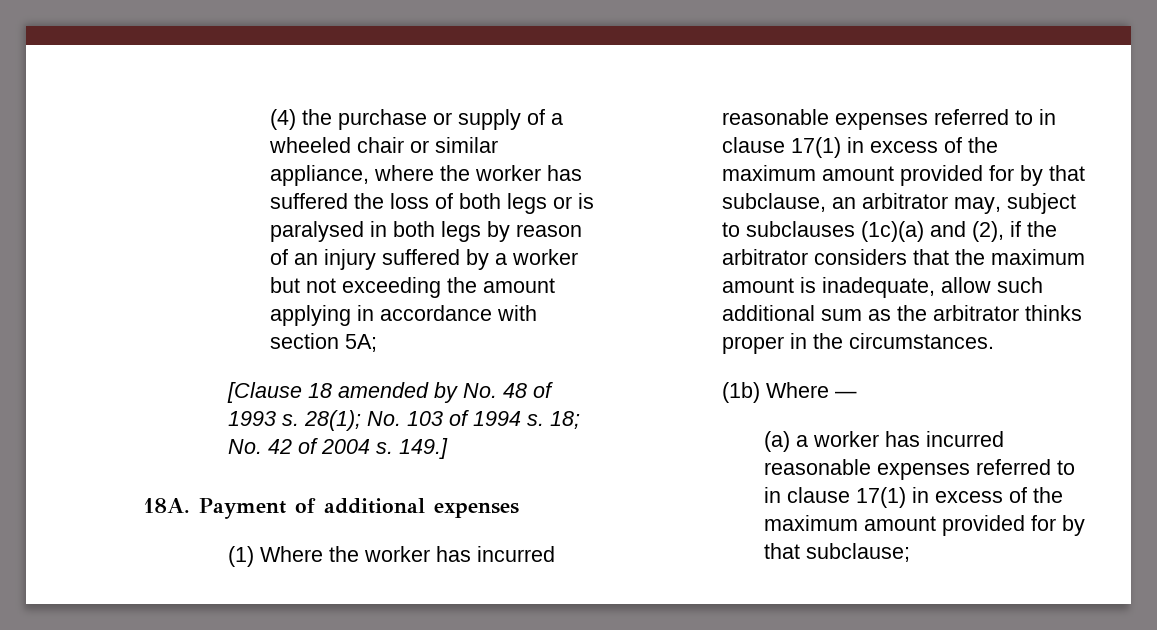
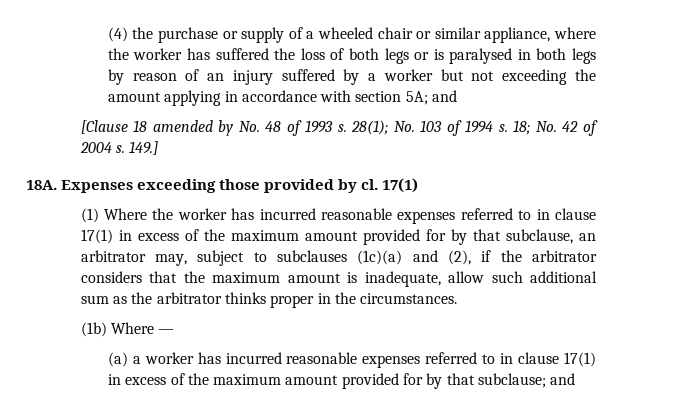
(378, 343) none -> [432,90,458,102] and
[199,498,519,519] Payment of additional expenses -> [61,178,419,193] Expenses exceeding those provided by cl. 17(1)
(911, 552) none -> [550,373,576,385] and

